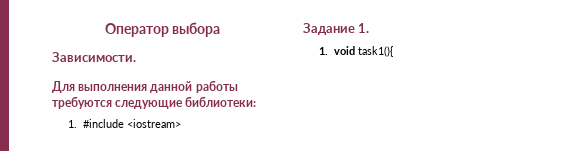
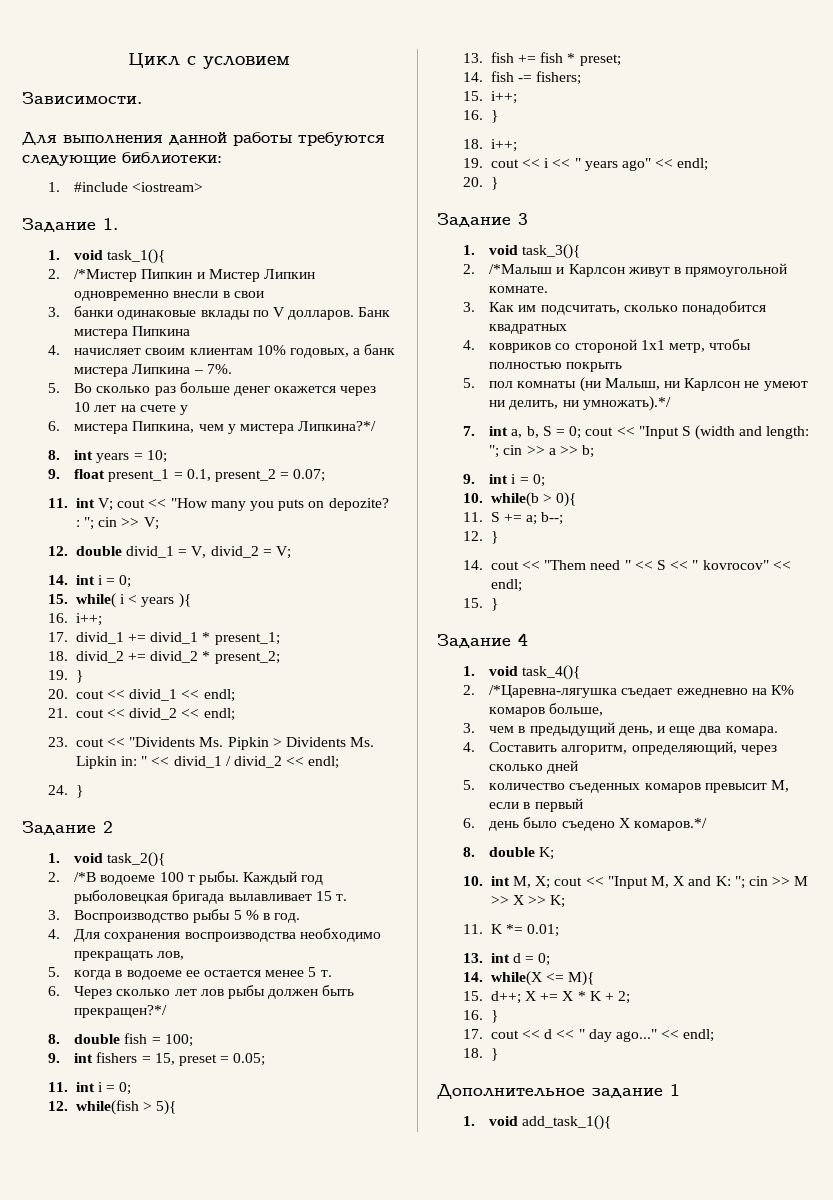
[104,22,221,37] Оператор выбора -> [128,53,290,69] Цикл с условием
[358,46,394,57] task1(){ -> [107,249,166,264] [48,269,315,282] [74,291,264,301] [48,306,391,320] [74,326,191,339] [48,344,396,358] [74,364,232,377] [48,382,377,396] [74,402,188,415] [48,421,377,434] [48,450,167,463] [48,469,326,482] [48,498,389,511] [75,517,159,530] [48,546,291,559] [48,575,132,588] [48,593,191,608] [48,613,102,626] [48,632,280,645] [48,651,280,664] [48,670,83,683] [48,689,235,702] [48,708,235,721] [48,737,375,750] [75,756,340,769] [48,785,83,798] [22,821,113,835] [48,852,166,867] [48,871,324,885] [74,890,347,904] [48,909,301,923] [48,928,381,942] [74,951,185,961] [48,967,332,980] [48,985,355,999] [74,1005,168,1018] [48,1033,193,1047] [48,1052,266,1066] [48,1082,132,1095] [48,1100,177,1115] [463,52,621,66] [463,71,582,85] [463,91,517,104] [463,110,498,123] [463,139,517,152] [463,158,709,171] [463,177,498,190] [437,213,528,227] [463,244,581,259] [463,263,788,277] [489,286,549,293] [463,301,766,315] [489,324,568,334] [463,339,752,353] [489,362,623,372] [463,377,808,392] [489,396,671,411] [463,425,810,440] [489,445,595,458] [463,474,545,487] [463,492,577,507] [463,512,564,525] [463,531,498,544] [463,560,791,570] [490,579,522,592] [463,598,498,611] [437,633,528,648] [463,665,581,680] [463,685,794,698] [489,703,604,717] [463,722,778,736] [463,741,777,755] [489,760,579,774] [463,780,789,793] [489,798,583,812] [463,817,707,831] [463,847,555,860] [463,876,809,889] [490,895,566,908] [463,924,560,937] [463,953,551,966] [463,971,595,986] [463,991,631,1004] [463,1010,498,1023] [463,1029,715,1042] [463,1048,498,1061] [437,1084,680,1099] [463,1115,612,1130] task_1(){ // 2. /*Мистер Пипкин и Мистер Липкин одновременно внесли в свои // 3. банки одинаковые вклады по V долларов. Банк мистера Пипкина // 4. начисляет своим клиентам 10% годовых, а банк мистера Липкина – 7%. // 5. Во сколько раз больше денег окажется через 10 лет на счете у // 6. мистера Пипкина, чем у мистера Липкина?*/ // 8. int years = 10; // 9. float present_1 = 0.1, present_2 = 0.07; // 11. int V; cout << "How many you puts on depozite? : "; cin >> V; // 12. double divid_1 = V, divid_2 = V; // 14. int i = 0; // 15. while( i < years ){ // 16. i++; // 17. divid_1 += divid_1 * present_1; // 18. divid_2 += divid_2 * present_2; // 19. } // 20. cout << divid_1 << endl; // 21. cout << divid_2 << endl; // 23. cout << "Dividents Ms. Pipkin > Dividents Ms. Lipkin in: " << divid_1 / divid_2 << endl; // 24. } // Задание 2 // 1. void task_2(){ // 2. /*В водоеме 100 т рыбы. Каждый год рыболовецкая бригада вылавливает 15 т. // 3. Воспроизводство рыбы 5 % в год. // 4. Для сохранения воспроизводства необходимо прекращать лов, // 5. когда в водоеме ее остается менее 5 т. // 6. Через сколько лет лов рыбы должен быть прекращен?*/ // 8. double fish = 100; // 9. int fishers = 15, preset = 0.05; // 11. int i = 0; // 12. while(fish > 5){ // 13. fish += fish * preset; // 14. fish -= fishers; // 15. i++; // 16. } // 18. i++; // 19. cout << i << " years ago" << endl; // 20. } // Задание 3 // 1. void task_3(){ // 2. /*Малыш и Карлсон живут в прямоугольной комнате. // 3. Как им подсчитать, сколько понадобится квадратных // 4. ковриков со стороной 1х1 метр, чтобы полностью покрыть // 5. пол комнаты (ни Малыш, ни Карлсон не умеют ни делить, ни умножать).*/ // 7. int a, b, S = 0; cout << "Input S (width and length: "; cin >> a >> b; // 9. int i = 0; // 10. while(b > 0){ // 11. S += a; b--; // 12. } // 14. cout << "Them need " << S << " kovrocov" << endl; // 15. } // Задание 4 // 1. void task_4(){ // 2. /*Царевна-лягушка съедает ежедневно на К% комаров больше, // 3. чем в предыдущий день, и еще два комара. // 4. Составить алгоритм, определяющий, через сколько дней // 5. количество съеденных комаров превысит М, если в первый // 6. день было съедено Х комаров.*/ // 8. double K; // 10. int M, X; cout << "Input M, X and K: "; cin >> M >> X >> K; // 11. K *= 0.01; // 13. int d = 0; // 14. while(X <= M){ // 15. d++; X += X * K + 2; // 16. } // 17. cout << d << " day ago..." << endl; // 18. } // Дополнительное задание 1 // 1. void add_task_1(){

